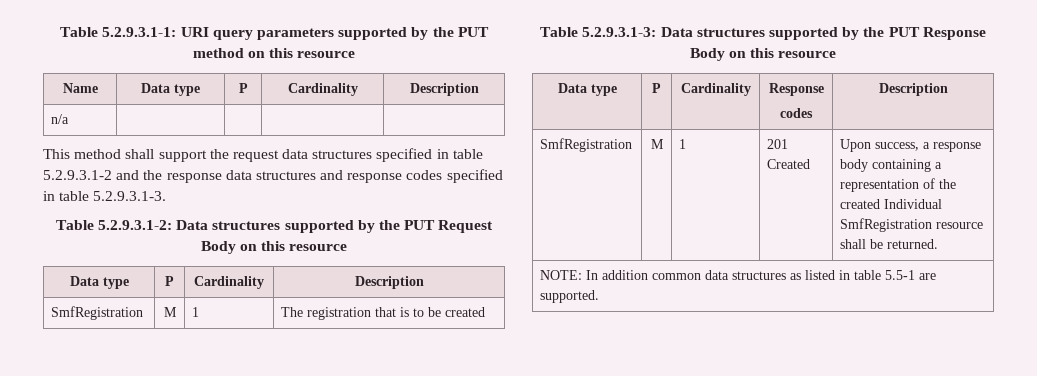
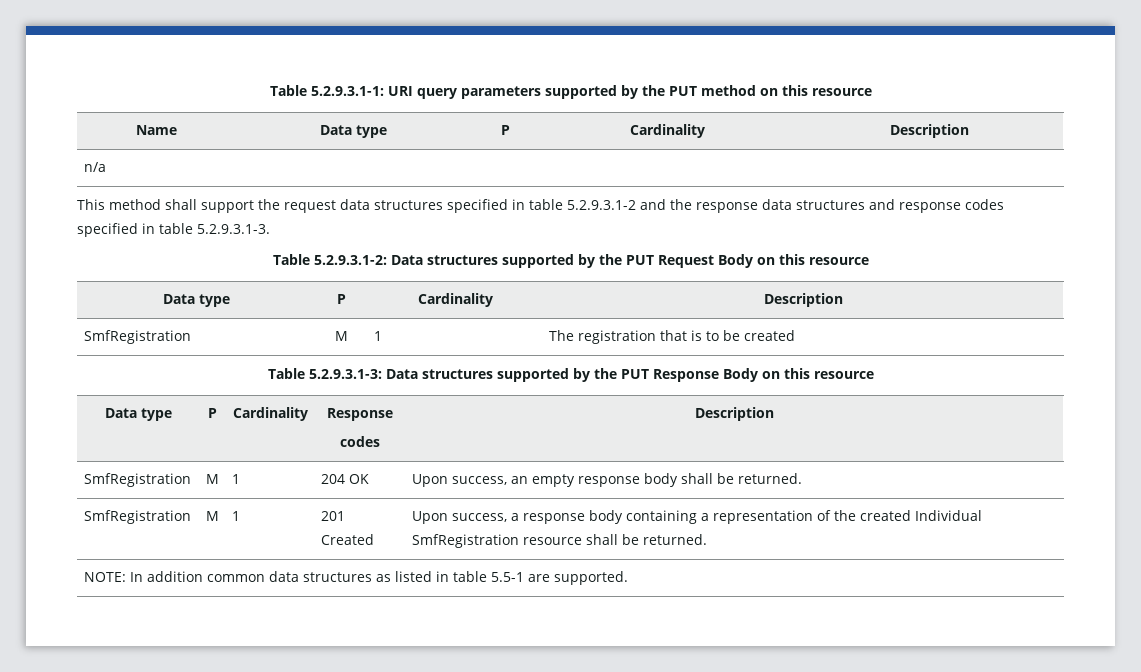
(948, 89) none -> [83,473,191,487] [205,474,219,484] [231,474,240,484] [320,474,369,484] [411,473,802,487] // SmfRegistration | M | 1 | 204 OK | Upon success, an empty response body shall be returned.

